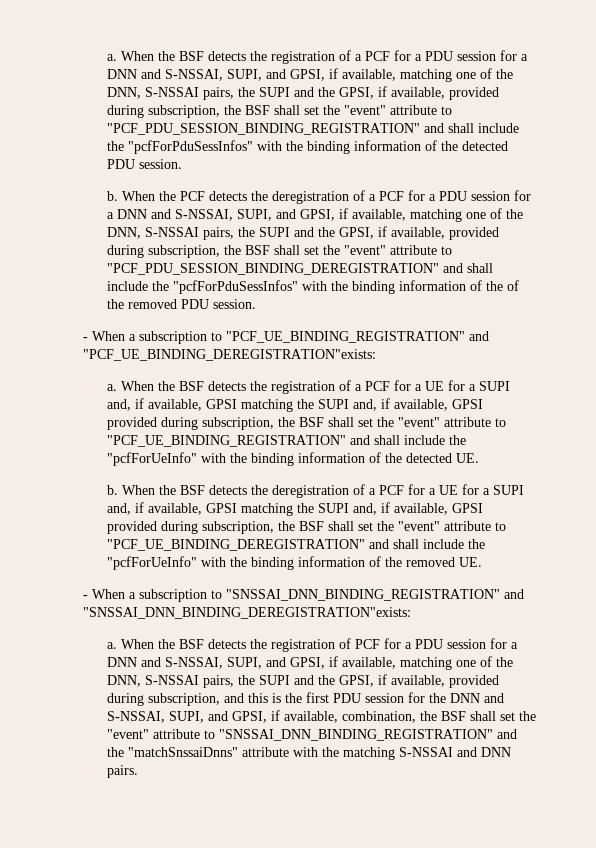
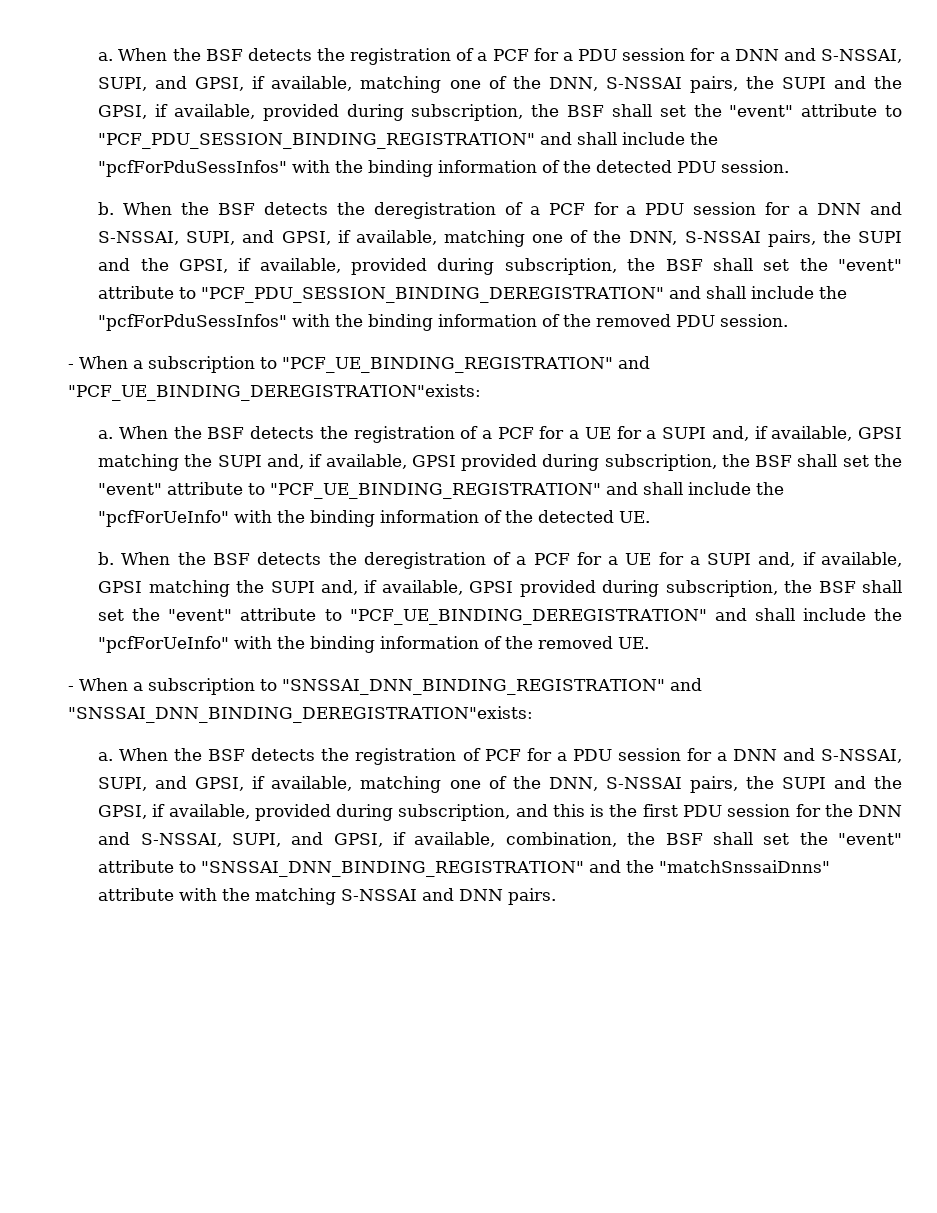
[180,191,206,201] PCF -> [218,203,256,215] BSF
[507,280,520,291] [107,299,125,309] of the -> (592, 320) none

